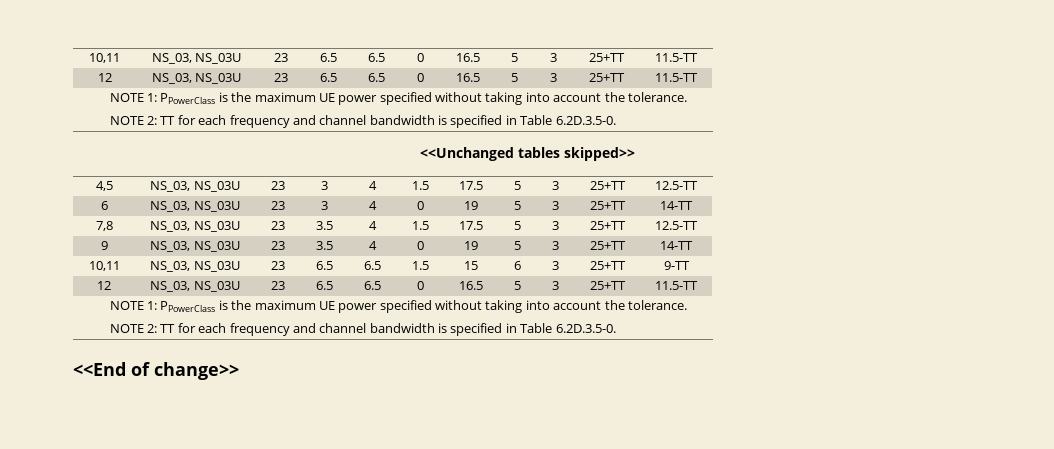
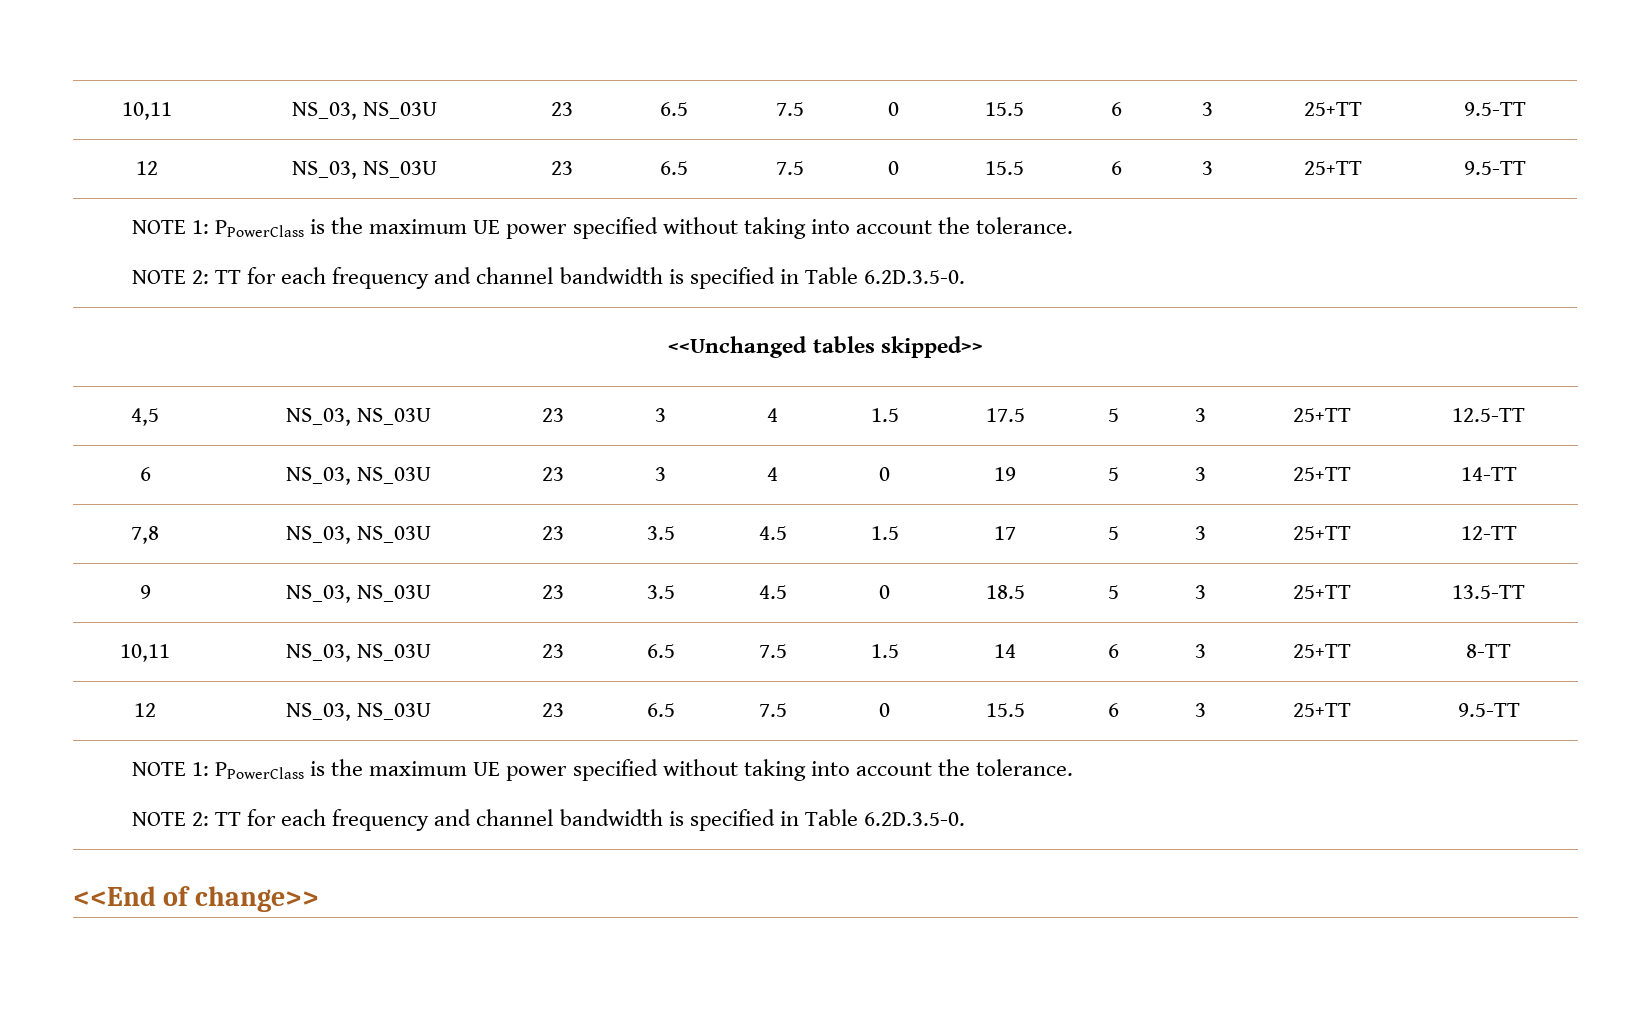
[89,53,120,63] [151,53,242,64] [273,53,288,62] [319,53,337,62] [368,53,385,62] [416,53,424,62] [455,53,480,62] [511,53,518,62] [549,53,557,62] [588,53,625,62] [655,53,698,62] [97,73,112,82] [151,73,242,84] [273,73,288,82] [319,73,337,82] [368,73,385,82] [416,73,424,82] [455,73,480,82] [511,73,518,82] [549,73,557,82] [588,73,625,82] [655,73,698,82] 10,11 | NS_03, NS_03U | 23 | 6.5 | 6.5 | 0 | 16.5 | 5 | 3 | 25+TT | 11.5-TT // 12 | NS_03, NS_03U | 23 | 6.5 | 6.5 | 0 | 16.5 | 5 | 3 | 25+TT | 11.5-TT -> [122,102,172,120] [291,102,438,120] [551,102,573,116] [659,102,688,116] [775,102,804,116] [887,102,899,116] [985,102,1024,116] [1110,102,1122,116] [1201,102,1213,116] [1303,102,1362,116] [1463,102,1526,116] [136,161,158,175] [291,161,438,179] [551,161,573,175] [659,161,688,175] [775,161,804,175] [887,161,899,175] [985,161,1024,175] [1110,161,1122,175] [1201,161,1213,175] [1303,161,1362,175] [1463,161,1526,175] 10,11 | NS_03, NS_03U | 23 | 6.5 | 7.5 | 0 | 15.5 | 6 | 3 | 25+TT | 9.5-TT // 12 | NS_03, NS_03U | 23 | 6.5 | 7.5 | 0 | 15.5 | 6 | 3 | 25+TT | 9.5-TT
[369,221,377,230] [411,221,429,230] [459,221,483,230] [514,221,521,230] [552,221,559,230] [589,221,626,230] [655,221,698,230] 4 | 1.5 | 17.5 | 5 | 3 | 25+TT | 12.5-TT -> [758,526,787,540] [870,526,899,540] [994,526,1016,540] [1107,526,1119,540] [1195,526,1206,540] [1293,526,1351,540] [1460,526,1517,540] 4.5 | 1.5 | 17 | 5 | 3 | 25+TT | 12-TT
[369,241,377,250] [416,241,424,250] [464,241,478,250] [514,241,521,250] [552,241,559,250] [589,241,626,250] [660,241,693,250] [88,261,120,271] [150,261,240,272] [271,261,285,270] [316,261,333,270] [364,261,381,270] [411,261,429,270] [464,261,478,270] [514,261,521,270] [552,261,559,270] [589,261,626,270] [663,261,690,270] [97,281,111,290] [150,281,240,292] [271,281,285,290] [316,281,333,290] [364,281,381,290] [416,281,424,290] [459,281,483,290] [514,281,521,290] [552,281,559,290] [589,281,626,290] [655,281,698,290] 4 | 0 | 19 | 5 | 3 | 25+TT | 14-TT // 10,11 | NS_03, NS_03U | 23 | 6.5 | 6.5 | 1.5 | 15 | 6 | 3 | 25+TT | 9-TT // 12 | NS_03, NS_03U | 23 | 6.5 | 6.5 | 0 | 16.5 | 5 | 3 | 25+TT | 11.5-TT -> [758,585,787,599] [879,585,890,599] [985,585,1025,599] [1107,585,1119,599] [1195,585,1206,599] [1293,585,1351,599] [1452,585,1525,599] [120,644,170,662] [285,644,432,662] [541,644,564,658] [646,644,675,658] [758,644,787,658] [870,644,899,658] [994,644,1016,658] [1107,644,1119,658] [1195,644,1206,658] [1293,644,1351,658] [1466,644,1511,658] [134,703,156,717] [285,703,432,721] [541,703,564,717] [646,703,675,717] [758,703,787,717] [879,703,890,717] [985,703,1025,717] [1107,703,1119,717] [1195,703,1206,717] [1293,703,1351,717] [1457,703,1520,717] 4.5 | 0 | 18.5 | 5 | 3 | 25+TT | 13.5-TT // 10,11 | NS_03, NS_03U | 23 | 6.5 | 7.5 | 1.5 | 14 | 6 | 3 | 25+TT | 8-TT // 12 | NS_03, NS_03U | 23 | 6.5 | 7.5 | 0 | 15.5 | 6 | 3 | 25+TT | 9.5-TT

